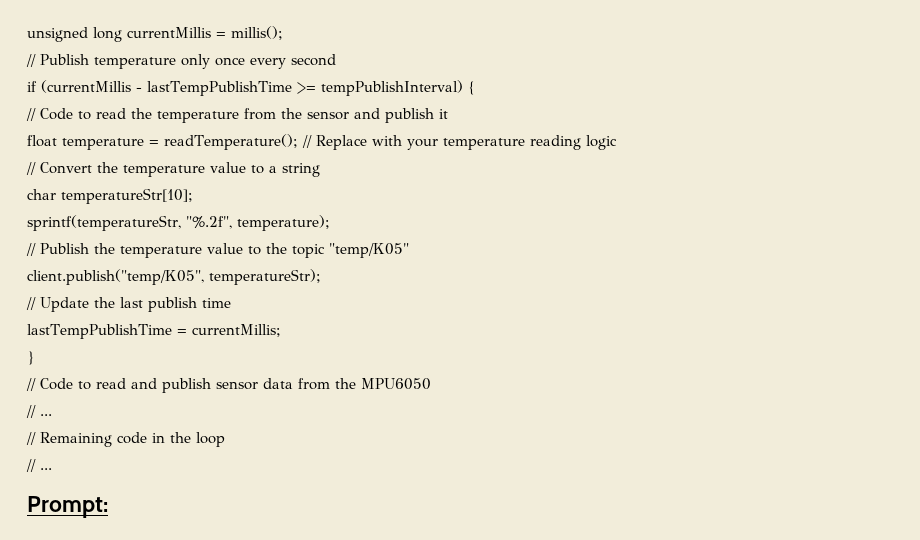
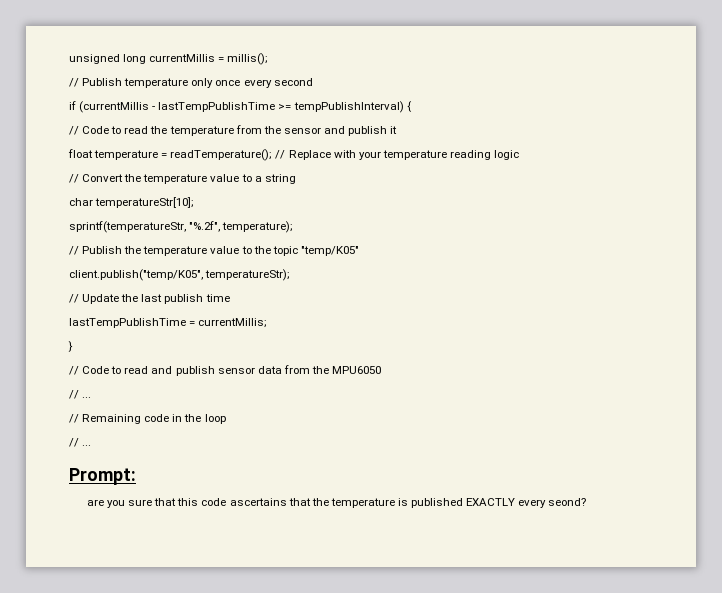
(108, 507) none -> [86,498,587,508] // are you sure that this code ascertains that the temperature is published EXACTLY every seond?

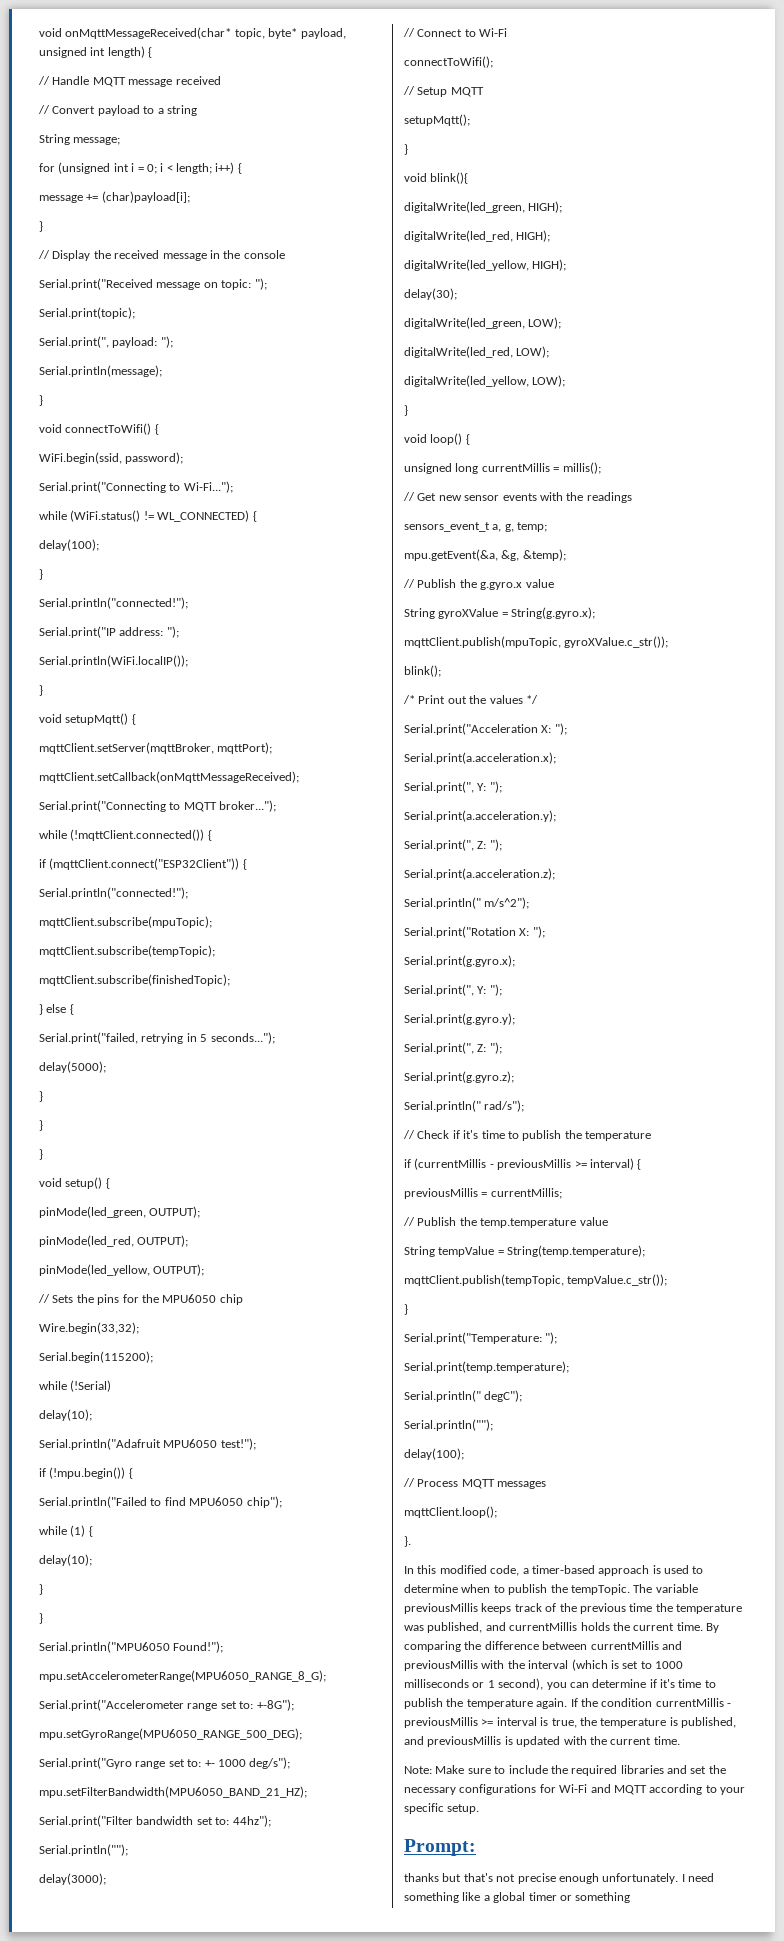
(69, 59) none -> [39,27,346,39] [39,46,153,58] [38,76,221,87] [38,105,197,116] [39,134,121,145] [39,162,242,174] [39,191,190,203] [39,221,43,232] [38,250,285,261] [39,278,267,290] [39,307,135,319] [39,336,173,348] [39,365,162,377] [39,395,43,406] [39,423,159,435] [39,452,184,464] [39,481,233,493] [39,510,257,522] [39,539,99,551] [39,569,43,580] [39,597,188,609] [39,626,179,638] [39,655,188,667] [39,685,43,696] [39,713,136,725] [39,742,273,754] [39,771,299,783] [39,800,277,812] [39,829,212,841] [39,858,247,870] [39,887,188,899] [39,916,212,928] [39,945,215,957] [39,974,230,986] [39,1004,74,1015] [39,1032,275,1044] [39,1061,106,1073] [39,1091,43,1102] [39,1120,43,1131] [39,1149,43,1160] [39,1177,110,1189] [39,1206,201,1218] [39,1235,189,1247] [39,1264,205,1276] [38,1294,243,1305] [39,1322,139,1334] [39,1351,153,1363] [39,1380,112,1392] [39,1409,92,1421] [39,1438,256,1450] [39,1467,133,1479] [39,1496,282,1508] [39,1525,93,1537] [39,1554,92,1566] [39,1584,43,1595] [39,1613,43,1624] [39,1641,224,1653] [39,1670,326,1682] [39,1699,294,1711] [39,1728,302,1740] [39,1757,291,1769] [39,1786,307,1798] [39,1815,271,1827] [39,1844,128,1856] [39,1873,106,1885] [403,28,508,37] [404,56,493,68] [403,86,484,97] [404,114,470,126] [404,144,408,155] [404,172,469,184] [404,201,563,213] [404,230,551,242] [404,259,567,271] [404,288,457,300] [404,317,562,329] [404,346,550,358] [404,375,566,387] [404,405,408,416] [404,433,470,445] void onMqttMessageReceived(char* topic, byte* payload, unsigned int length) { // // Handle MQTT message received // // Convert payload to a string // String message; // for (unsigned int i = 0; i < length; i++) { // message += (char)payload[i]; // } // // Display the received message in the console // Serial.print("Received message on topic: "); // Serial.print(topic); // Serial.print(", payload: "); // Serial.println(message); // } // void connectToWifi() { // WiFi.begin(ssid, password); // Serial.print("Connecting to Wi-Fi..."); // while (WiFi.status() != WL_CONNECTED) { // delay(100); // } // Serial.println("connected!"); // Serial.print("IP address: "); // Serial.println(WiFi.localIP()); // } // void setupMqtt() { // mqttClient.setServer(mqttBroker, mqttPort); // mqttClient.setCallback(onMqttMessageReceived); // Serial.print("Connecting to MQTT broker..."); // while (!mqttClient.connected()) { // if (mqttClient.connect("ESP32Client")) { // Serial.println("connected!"); // mqttClient.subscribe(mpuTopic); // mqttClient.subscribe(tempTopic); // mqttClient.subscribe(finishedTopic); // } else { // Serial.print("failed, retrying in 5 seconds..."); // delay(5000); // } // } // } // void setup() { // pinMode(led_green, OUTPUT); // pinMode(led_red, OUTPUT); // pinMode(led_yellow, OUTPUT); // // Sets the pins for the MPU6050 chip // Wire.begin(33,32); // Serial.begin(115200); // while (!Serial) // delay(10); // Serial.println("Adafruit MPU6050 test!"); // if (!mpu.begin()) { // Serial.println("Failed to find MPU6050 chip"); // while (1) { // delay(10); // } // } // Serial.println("MPU6050 Found!"); // mpu.setAccelerometerRange(MPU6050_RANGE_8_G); // Serial.print("Accelerometer range set to: +-8G"); // mpu.setGyroRange(MPU6050_RANGE_500_DEG); // Serial.print("Gyro range set to: +- 1000 deg/s"); // mpu.setFilterBandwidth(MPU6050_BAND_21_HZ); // Serial.print("Filter bandwidth set to: 44hz"); // Serial.println(""); // delay(3000); // // Connect to Wi-Fi // connectToWifi(); // // Setup MQTT // setupMqtt(); // } // void blink(){ // digitalWrite(led_green, HIGH); // digitalWrite(led_red, HIGH); // digitalWrite(led_yellow, HIGH); // delay(30); // digitalWrite(led_green, LOW); // digitalWrite(led_red, LOW); // digitalWrite(led_yellow, LOW); // } // void loop() { //
[82,78,313,88] [69,101,412,113] [69,125,398,136] [68,149,520,161] [69,174,296,184] [69,197,195,208] [69,221,294,233] [69,246,359,256] [69,269,291,281] [69,294,230,304] [69,318,268,328] [68,341,73,352] [69,365,382,376] [69,390,92,399] [69,414,226,424] [69,438,92,447] [69,468,136,485] [86,498,587,508] Publish temperature only once every second // if (currentMillis - lastTempPublishTime >= tempPublishInterval) { // // Code to read the temperature from the sensor and publish it // float temperature = readTemperature(); // Replace with your temperature reading logic // // Convert the temperature value to a string // char temperatureStr[10]; // sprintf(temperatureStr, "%.2f", temperature); // // Publish the temperature value to the topic "temp/K05" // client.publish("temp/K05", temperatureStr); // // Update the last publish time // lastTempPublishTime = currentMillis; // } // // Code to read and publish sensor data from the MPU6050 // // ... // // Remaining code in the loop // // ... // Prompt: // are you sure that this code ascertains that the temperature is published EXACTLY every seond? -> [417,492,632,503] [404,522,548,532] [404,549,566,561] [403,579,554,590] [404,607,596,619] [404,636,669,648] [404,665,441,677] [403,695,538,704] [404,723,567,735] [404,752,556,764] [404,781,502,793] [404,810,556,822] [404,839,502,851] [404,868,555,880] [404,897,530,909] [404,926,545,938] [404,955,515,967] [404,984,502,996] [404,1013,515,1025] [404,1042,502,1054] [404,1071,514,1083] [404,1100,525,1112] [403,1130,651,1141] [404,1158,642,1170] [404,1188,562,1199] [403,1217,608,1228] [404,1245,646,1257] [404,1274,668,1286] [404,1304,408,1315] [404,1332,558,1344] [404,1361,569,1373] [404,1390,523,1402] [404,1419,493,1431] [404,1448,464,1460] [403,1478,547,1489] [404,1506,497,1518] [404,1536,411,1547] [404,1565,704,1576] [404,1584,698,1595] [404,1603,742,1614] [404,1622,719,1633] [404,1641,682,1652] [404,1659,683,1671] [404,1678,716,1690] [404,1698,731,1709] [404,1717,736,1728] [404,1736,680,1747] [404,1765,726,1776] [404,1784,745,1795] [404,1803,480,1814] [404,1839,476,1856] [404,1873,714,1884] [404,1892,631,1903] Get new sensor events with the readings // sensors_event_t a, g, temp; // mpu.getEvent(&a, &g, &temp); // // Publish the g.gyro.x value // String gyroXValue = String(g.gyro.x); // mqttClient.publish(mpuTopic, gyroXValue.c_str()); // blink(); // /* Print out the values */ // Serial.print("Acceleration X: "); // Serial.print(a.acceleration.x); // Serial.print(", Y: "); // Serial.print(a.acceleration.y); // Serial.print(", Z: "); // Serial.print(a.acceleration.z); // Serial.println(" m/s^2"); // Serial.print("Rotation X: "); // Serial.print(g.gyro.x); // Serial.print(", Y: "); // Serial.print(g.gyro.y); // Serial.print(", Z: "); // Serial.print(g.gyro.z); // Serial.println(" rad/s"); // // Check if it's time to publish the temperature // if (currentMillis - previousMillis >= interval) { // previousMillis = currentMillis; // // Publish the temp.temperature value // String tempValue = String(temp.temperature); // mqttClient.publish(tempTopic, tempValue.c_str()); // } // Serial.print("Temperature: "); // Serial.print(temp.temperature); // Serial.println(" degC"); // Serial.println(""); // delay(100); // // Process MQTT messages // mqttClient.loop(); // }. // In this modified code, a timer-based approach is used to determine when to publish the tempTopic. The variable previousMillis keeps track of the previous time the temperature was published, and currentMillis holds the current time. By comparing the difference between currentMillis and previousMillis with the interval (which is set to 1000 milliseconds or 1 second), you can determine if it's time to publish the temperature again. If the condition currentMillis - previousMillis >= interval is true, the temperature is published, and previousMillis is updated with the current time. // Note: Make sure to include the required libraries and set the necessary configurations for Wi-Fi and MQTT according to your specific setup. // Prompt: // thanks but that's not precise enough unfortunately. I need something like a global timer or something

